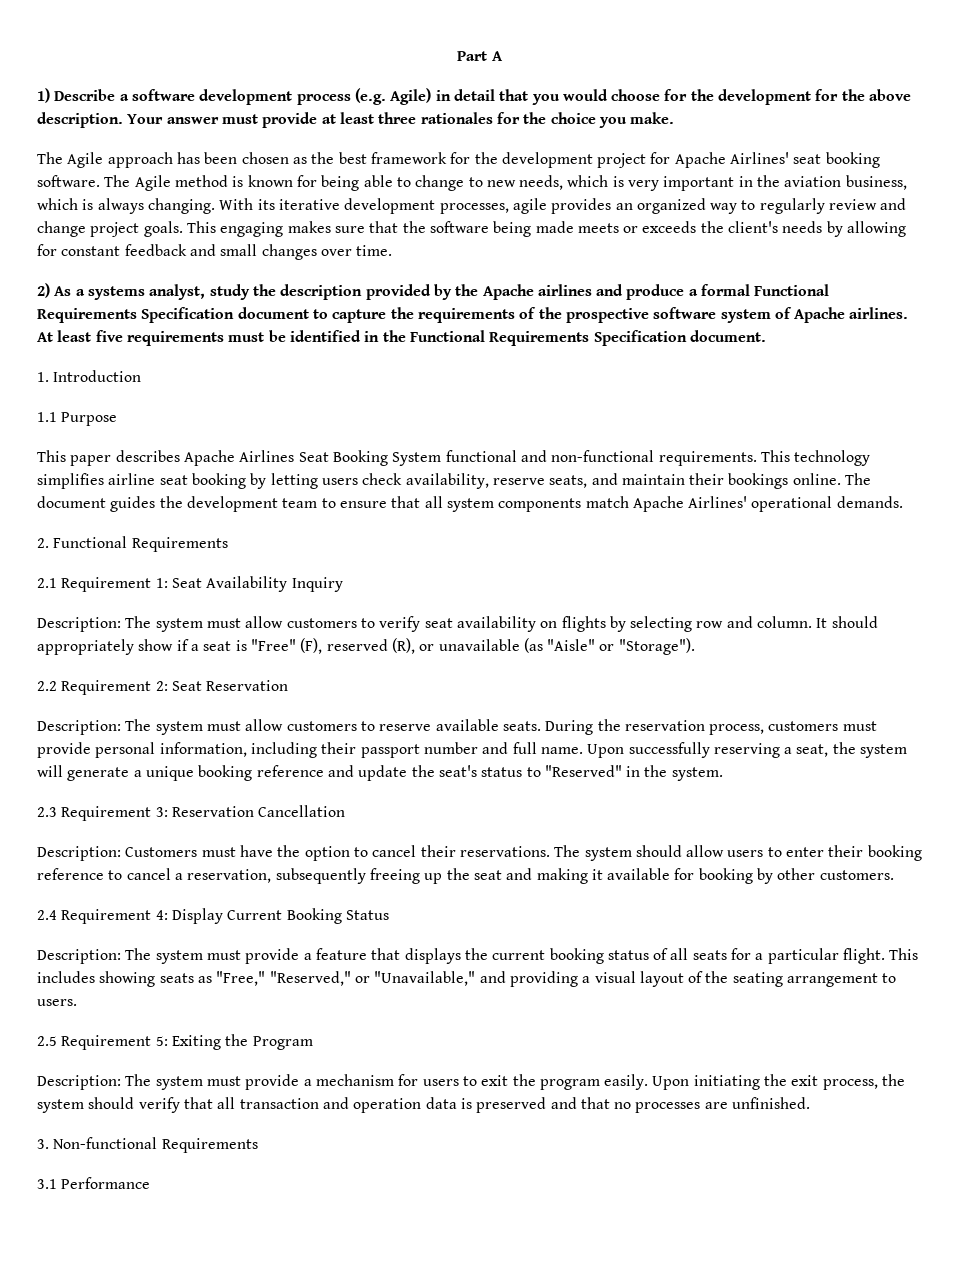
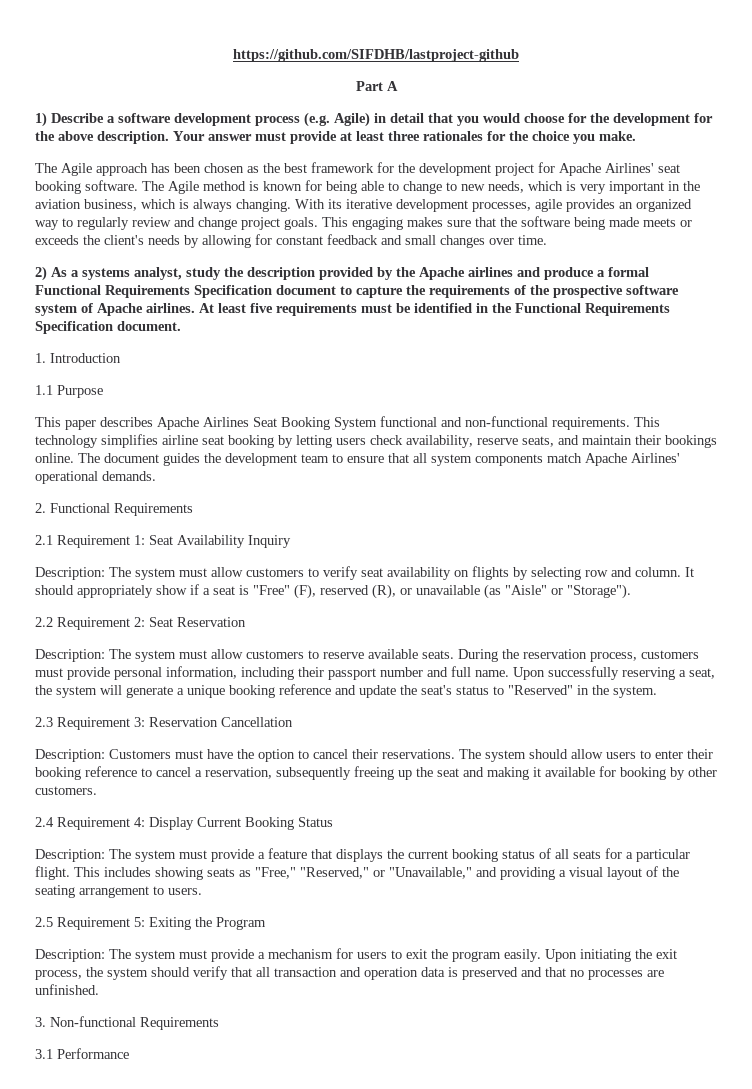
(457, 56) none -> [233,49,519,62] https://github.com/SIFDHB/lastproject-github //

